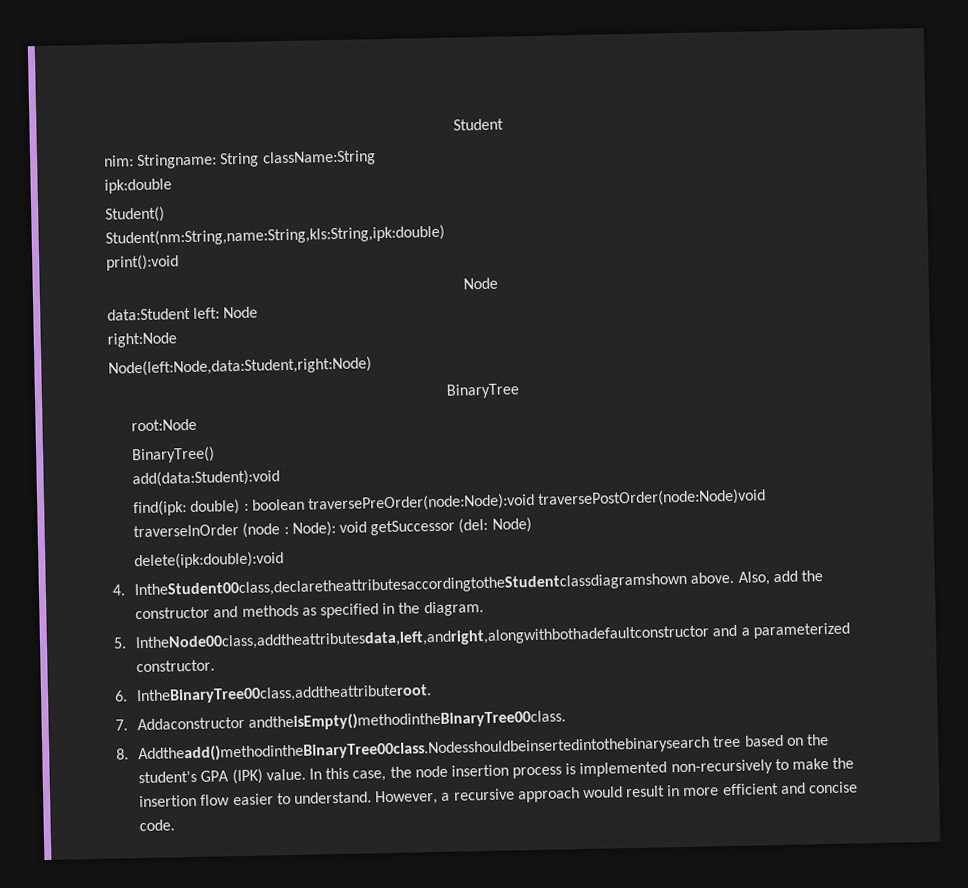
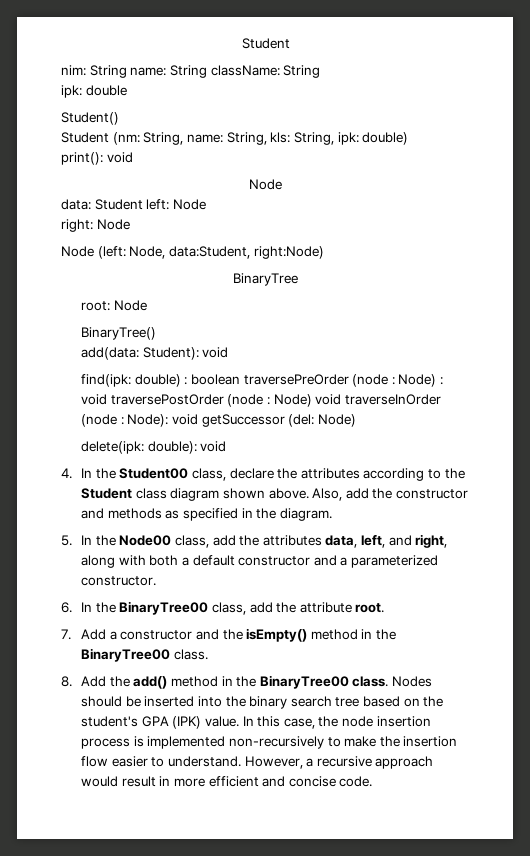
[137,150,376,170] [104,178,172,194] [105,206,165,223] [105,224,445,247] [106,254,179,271] [463,277,498,290] [107,307,191,321] Stringname: String className:String // ipk:double // Student() // Student(nm:String,name:String,kls:String,ipk:double) // print():void // Node // data:Student -> [89,65,321,78] [61,85,127,98] [61,112,119,125] [61,132,409,145] [61,152,133,165] [249,179,282,190] [61,199,143,210] String name: String className: String // ipk: double // Student() // Student (nm: String, name: String, kls: String, ipk: double) // print(): void // Node // data: Student
[107,332,177,348] [108,356,372,377] right:Node // Node(left:Node,data:Student,right:Node) -> [61,219,130,232] [61,246,324,259] right: Node // Node (left: Node, data:Student, right:Node)
[131,418,198,432] root:Node -> [80,300,147,311] root: Node
[132,469,281,488] add(data:Student):void -> [80,347,229,360] add(data: Student): void
[307,488,767,513] traversePreOrder(node:Node):void traversePostOrder(node:Node)void -> [243,374,444,387] [80,394,342,407] traversePreOrder (node : Node) : void traversePostOrder (node : Node) void
[134,551,285,570] [112,572,688,599] delete(ipk:double):void // 4. IntheStudent00class,declaretheattributesaccordingtotheStudentclassdiagramshown -> [80,441,227,454] [61,468,465,481] [80,488,265,501] delete(ipk: double): void // 4. In the Student00 class, declare the attributes according to the Student class diagram shown
[135,625,711,652] IntheNode00class,addtheattributesdata,left,andright,alongwithbothadefaultconstructor -> [80,534,448,548] [80,555,311,568] In the Node00 class, add the attributes data, left, and right, along with both a default constructor
[136,684,433,705] [115,709,567,731] [116,735,711,763] IntheBinaryTree00class,addtheattributeroot. // 7. Addaconstructor andtheisEmpty()methodintheBinaryTree00class. // 8. Addtheadd()methodintheBinaryTree00class.Nodesshouldbeinsertedintothebinarysearch -> [80,601,385,615] [61,628,397,642] [80,648,208,662] [61,675,433,689] [80,696,332,709] In the BinaryTree00 class, add the attribute root. // 7. Add a constructor and the isEmpty() method in the BinaryTree00 class. // 8. Add the add() method in the BinaryTree00 class. Nodes should be inserted into the binary search

